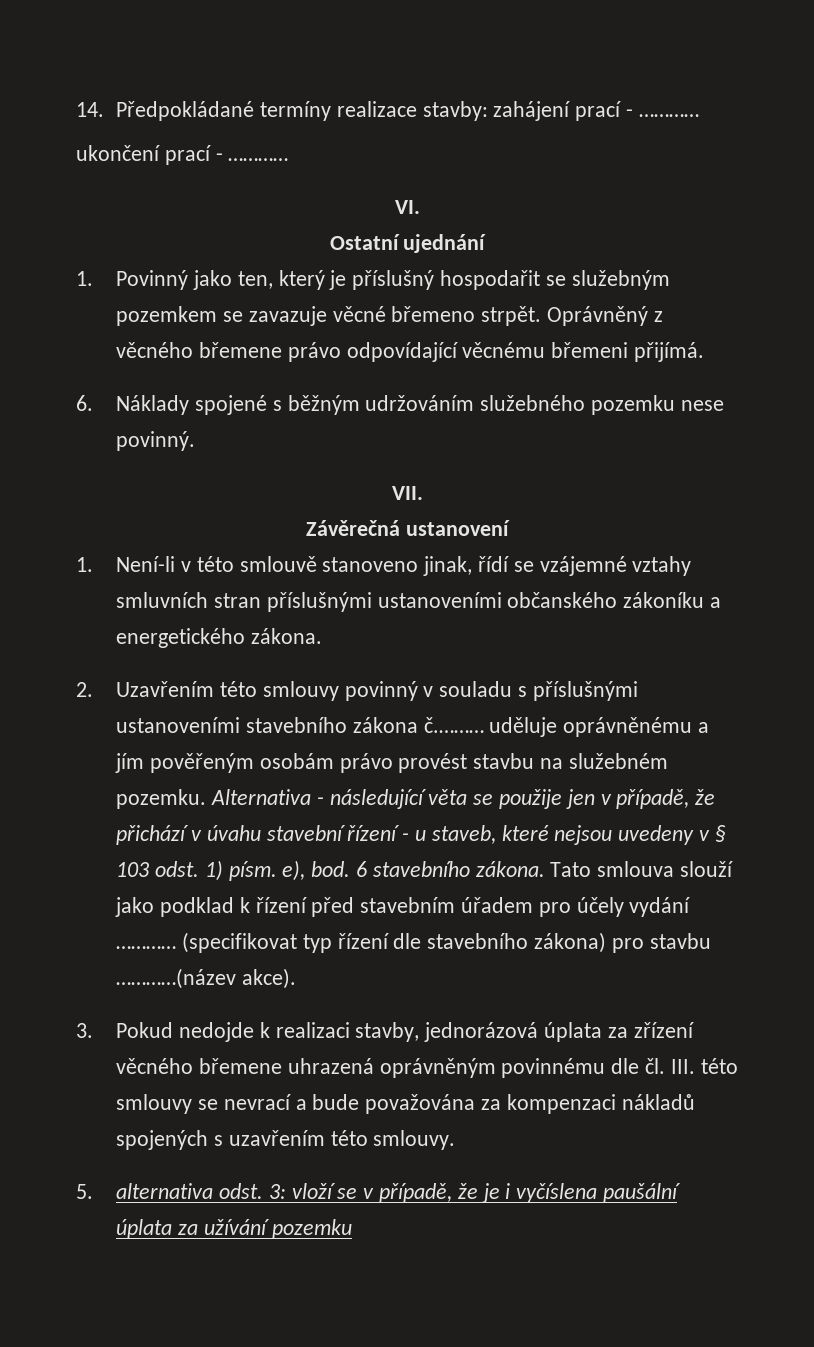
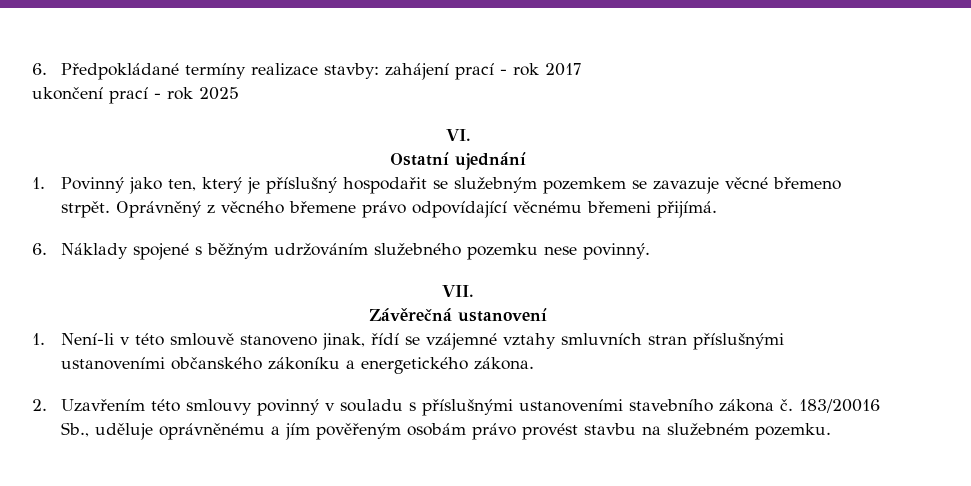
[76,102,104,117] 14. -> [32,63,47,75] 6.
[638,114,699,117] ………… -> [513,63,582,76] rok 2017
[228,158,289,161] ………… -> [167,87,239,100] rok 2025
[423,717,484,733] č.……… -> [780,399,881,413] [61,422,90,437] č. 183/20016 Sb.,
[210,789,716,809] [116,825,726,845] [116,860,733,881] [115,897,691,917] [116,932,711,953] [116,968,296,989] [76,1022,694,1042] [116,1058,738,1078] [116,1094,695,1114] [116,1130,456,1150] [76,1183,681,1203] [116,1219,352,1239] Alternativa - následující věta se použije jen v případě, že přichází v úvahu stavební řízení - u staveb, které nejsou uvedeny v § 103 odst. 1) písm. e), bod. 6 stavebního zákona. Tato smlouva slouží jako podklad k řízení před stavebním úřadem pro účely vydání ………… (specifikovat typ řízení dle stavebního zákona) pro stavbu …………(název akce). // 3. Pokud nedojde k realizaci stavby, jednorázová úplata za zřízení věcného břemene uhrazená oprávněným povinnému dle čl. III. této smlouvy se nevrací a bude považována za kompenzaci nákladů spojených s uzavřením této smlouvy. // 5. alternativa odst. 3: vloží se v případě, že je i vyčíslena paušální úplata za užívání pozemku -> (832, 431) none

